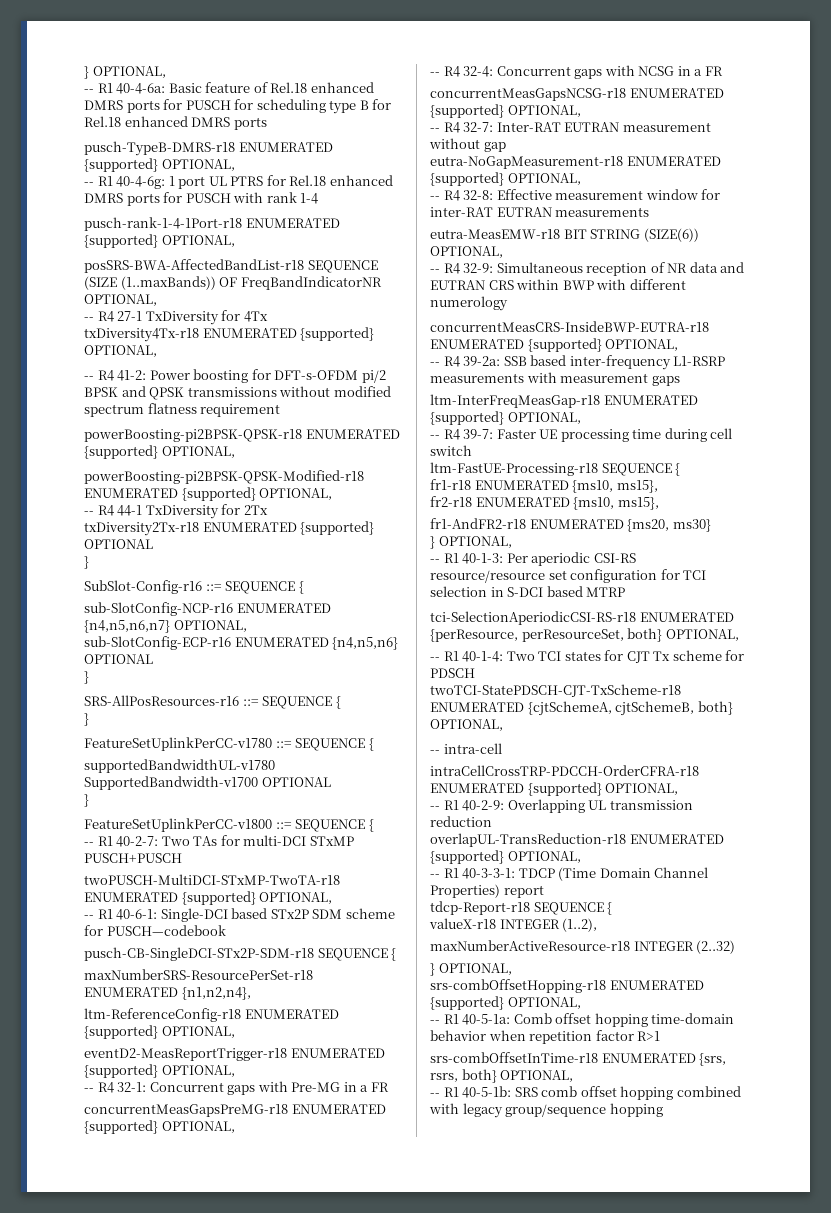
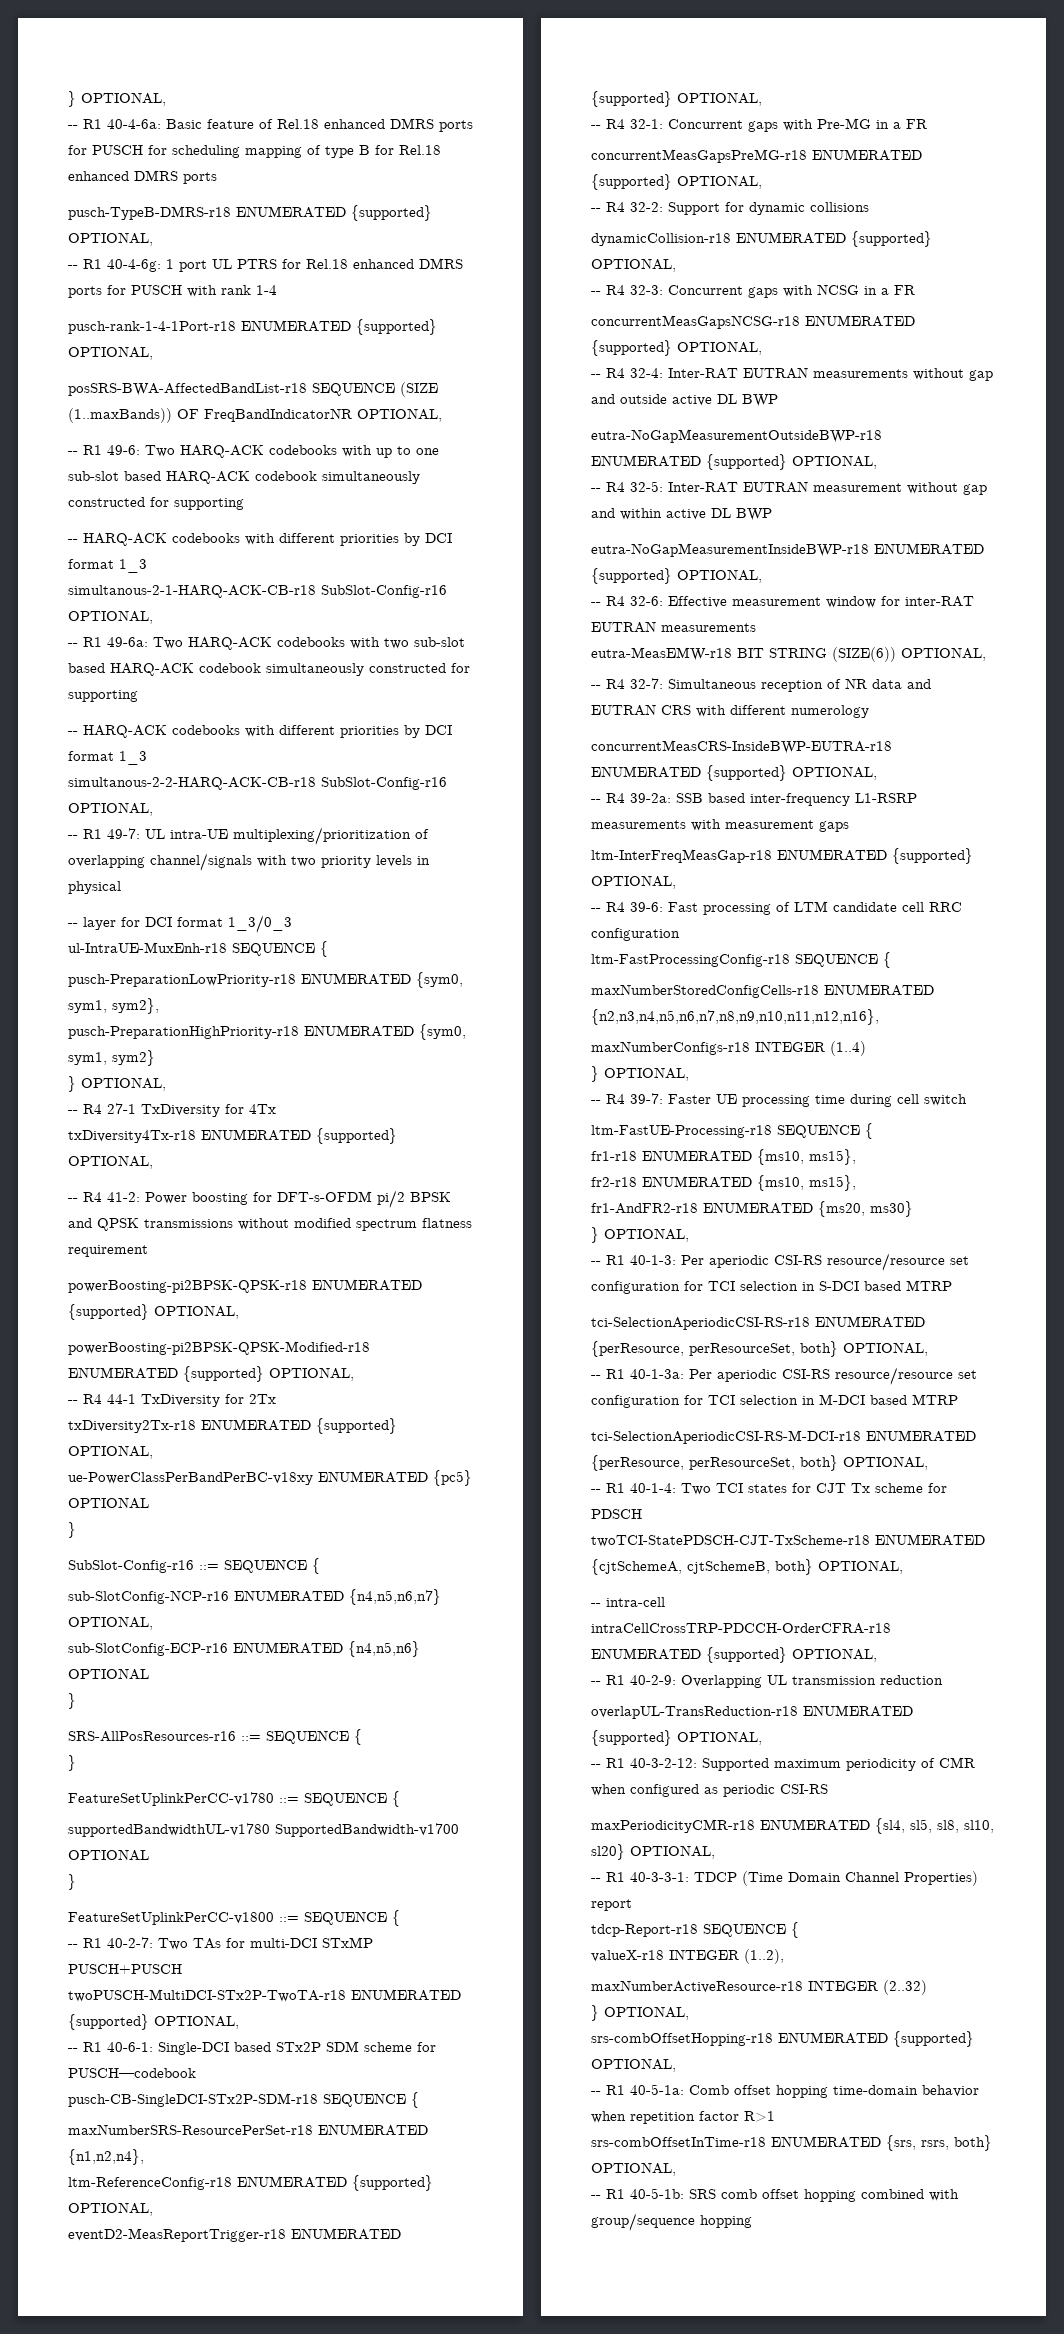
(326, 106) none -> [245,145,321,158] mapping of
(157, 300) none -> [68,445,439,458] [68,471,420,484] [68,497,244,510] [68,533,452,546] [68,559,147,573] [68,585,447,598] [68,610,153,624] [68,637,465,650] [68,663,470,676] [68,690,138,702] [68,725,452,738] [68,751,147,765] [68,777,447,790] [68,802,153,816] [68,827,429,845] [68,853,430,871] [68,881,121,894] [68,915,292,933] [68,941,328,957] [68,972,463,988] [68,998,159,1014] [68,1024,466,1040] [68,1050,155,1066] [68,1076,166,1092] // -- R1 49-6: Two HARQ-ACK codebooks with up to one sub-slot based HARQ-ACK codebook simultaneously constructed for supporting // -- HARQ-ACK codebooks with different priorities by DCI format 1_3 // simultanous-2-1-HARQ-ACK-CB-r18 SubSlot-Config-r16 OPTIONAL, // -- R1 49-6a: Two HARQ-ACK codebooks with two sub-slot based HARQ-ACK codebook simultaneously constructed for supporting // -- HARQ-ACK codebooks with different priorities by DCI format 1_3 // simultanous-2-2-HARQ-ACK-CB-r18 SubSlot-Config-r16 OPTIONAL, // -- R1 49-7: UL intra-UE multiplexing/prioritization of overlapping channel/signals with two priority levels in physical // -- layer for DCI format 1_3/0_3 // ul-IntraUE-MuxEnh-r18 SEQUENCE { // pusch-PreparationLowPriority-r18 ENUMERATED {sym0, sym1, sym2}, // pusch-PreparationHighPriority-r18 ENUMERATED {sym0, sym1, sym2} // } OPTIONAL,
(375, 528) none -> [68,1445,153,1459] [68,1470,472,1486] OPTIONAL, // ue-PowerClassPerBandPerBC-v18xy ENUMERATED {pc5}
[84,874,340,885] twoPUSCH-MultiDCI-STxMP-TwoTA-r18 -> [68,1989,346,2002] twoPUSCH-MultiDCI-STx2P-TwoTA-r18
[463,66,494,77] 32-4: -> [630,202,869,215] [591,231,932,247] [591,258,676,272] [591,285,663,295] 32-2: Support for dynamic collisions // dynamicCollision-r18 ENUMERATED {supported} OPTIONAL, // -- R4 32-3:
[463,122,711,132] [429,138,506,152] [430,156,721,169] [430,172,581,186] [430,190,494,201] 32-7: Inter-RAT EUTRAN measurement without gap // eutra-NoGapMeasurement-r18 ENUMERATED {supported} OPTIONAL, // -- R4 32-8: -> [630,367,993,381] [591,394,778,407] [591,429,882,443] [591,454,877,470] [591,481,987,495] [591,508,772,521] [591,543,984,557] [591,568,762,584] [591,596,663,606] 32-4: Inter-RAT EUTRAN measurements without gap and outside active DL BWP // eutra-NoGapMeasurementOutsideBWP-r18 ENUMERATED {supported} OPTIONAL, // -- R4 32-5: Inter-RAT EUTRAN measurement without gap and within active DL BWP // eutra-NoGapMeasurementInsideBWP-r18 ENUMERATED {supported} OPTIONAL, // -- R4 32-6:
[463,263,494,273] 32-9: -> [630,678,663,689] 32-7:
[516,279,594,290] within BWP -> (691, 710) none
(581, 418) none -> [591,901,962,915] [591,928,680,941] [591,952,891,968] [591,984,934,998] [591,1009,879,1025] [591,1041,866,1056] [591,1066,689,1082] // -- R4 39-6: Fast processing of LTM candidate cell RRC configuration // ltm-FastProcessingConfig-r18 SEQUENCE { // maxNumberStoredConfigCells-r18 ENUMERATED {n2,n3,n4,n5,n6,n7,n8,n9,n10,n11,n12,n16}, // maxNumberConfigs-r18 INTEGER (1..4) // } OPTIONAL,
(739, 635) none -> [591,1367,977,1385] [591,1394,958,1408] [591,1430,976,1444] [591,1455,928,1471] // -- R1 40-1-3a: Per aperiodic CSI-RS resource/resource set configuration for TCI selection in M-DCI based MTRP // tci-SelectionAperiodicCSI-RS-M-DCI-r18 ENUMERATED {perResource, perResourceSet, both} OPTIONAL,
(581, 857) none -> [591,1757,975,1771] [591,1784,828,1797] [591,1818,994,1834] [591,1844,715,1860] // -- R1 40-3-2-12: Supported maximum periodicity of CMR when configured as periodic CSI-RS // maxPeriodicityCMR-r18 ENUMERATED {sl4, sl5, sl8, sl10, sl20} OPTIONAL,
[462,1103,503,1118] legacy -> (959, 2195) none

